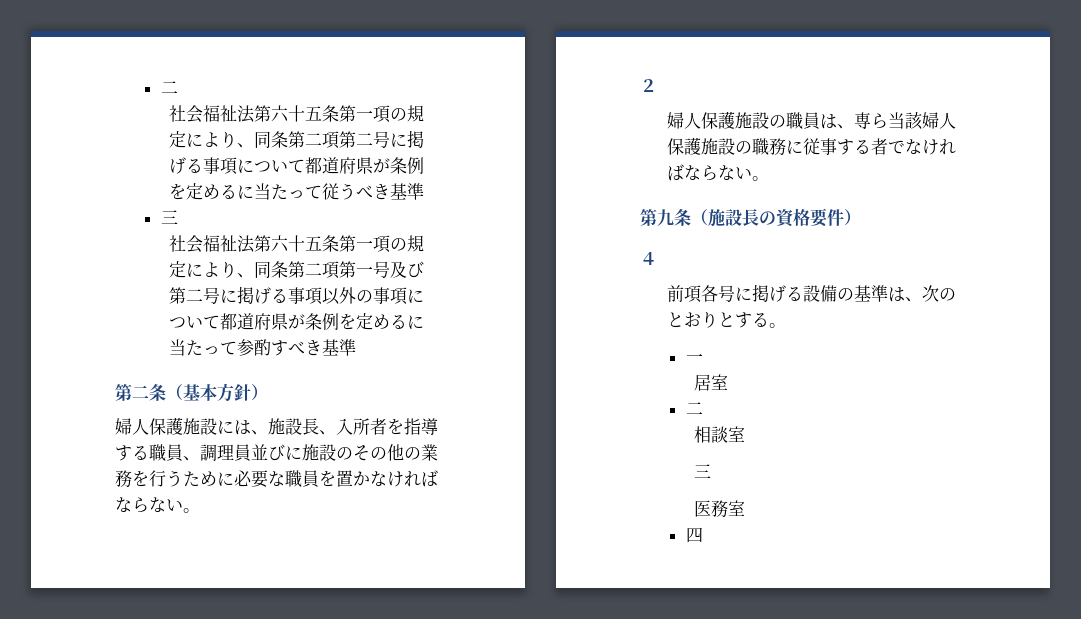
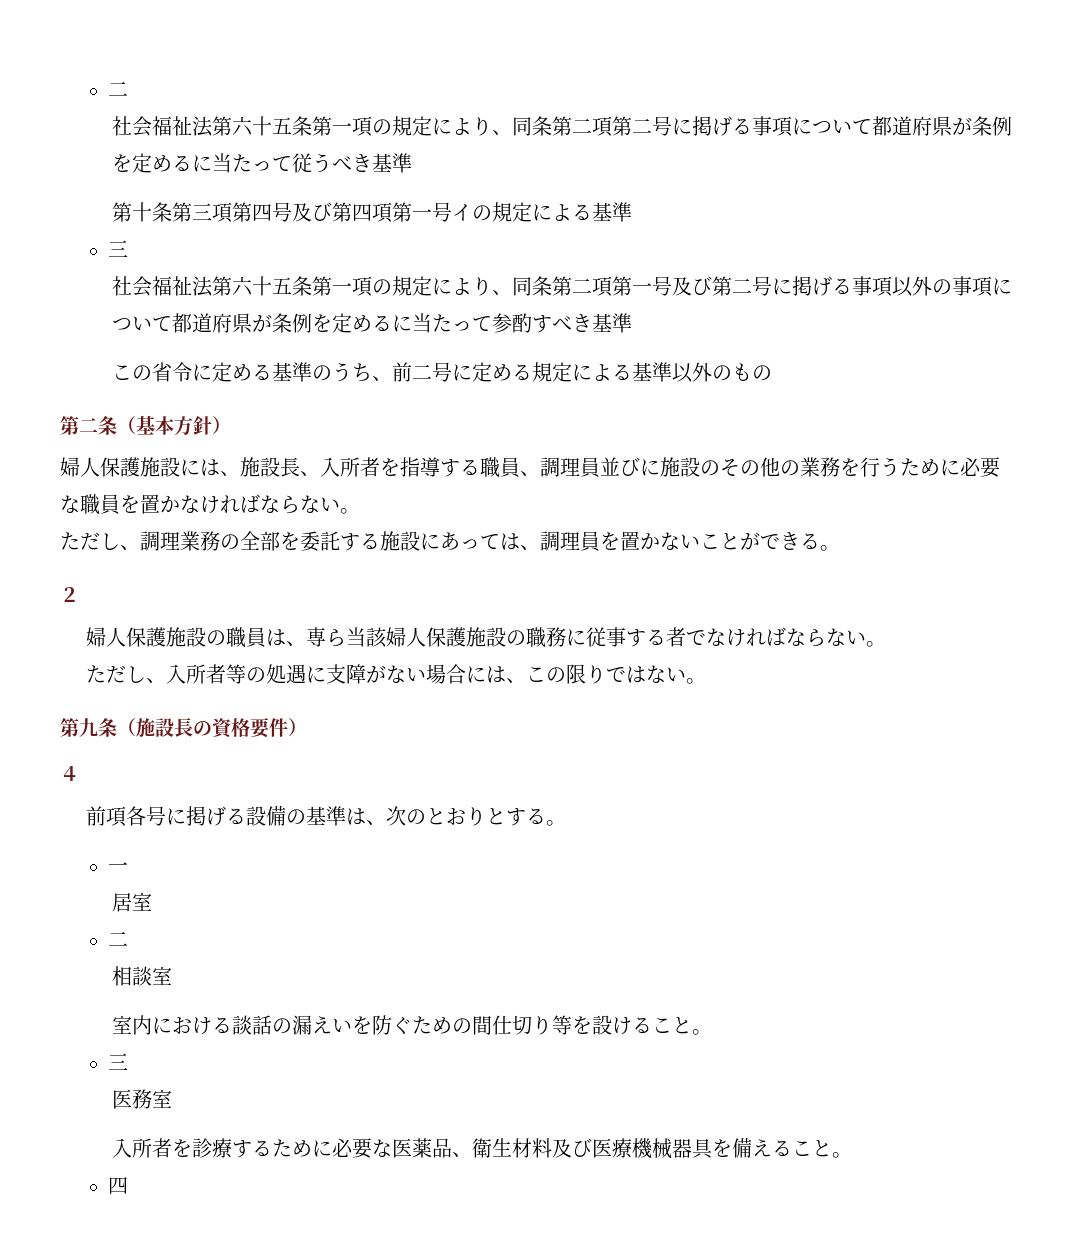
(425, 191) none -> [111,202,632,223] // 第十条第三項第四号及び第四項第一号イの規定による基準
(357, 347) none -> [111,362,772,383] // この省令に定める基準のうち、前二号に定める規定による基準以外のもの
(200, 510) none -> [60,531,840,552] // ただし、調理業務の全部を委託する施設にあっては、調理員を置かないことができる。
(770, 178) none -> [85,664,706,684] // ただし、入所者等の処遇に支障がない場合には、この限りではない。
[694,464,712,478] [694,500,746,517] 三 // 医務室 -> [111,1015,712,1035] [107,1053,128,1070] [111,1089,172,1109] [111,1138,852,1159] 室内における談話の漏えいを防ぐための間仕切り等を設けること。 // 三 // 医務室 // 入所者を診療するために必要な医薬品、衛生材料及び医療機械器具を備えること。

